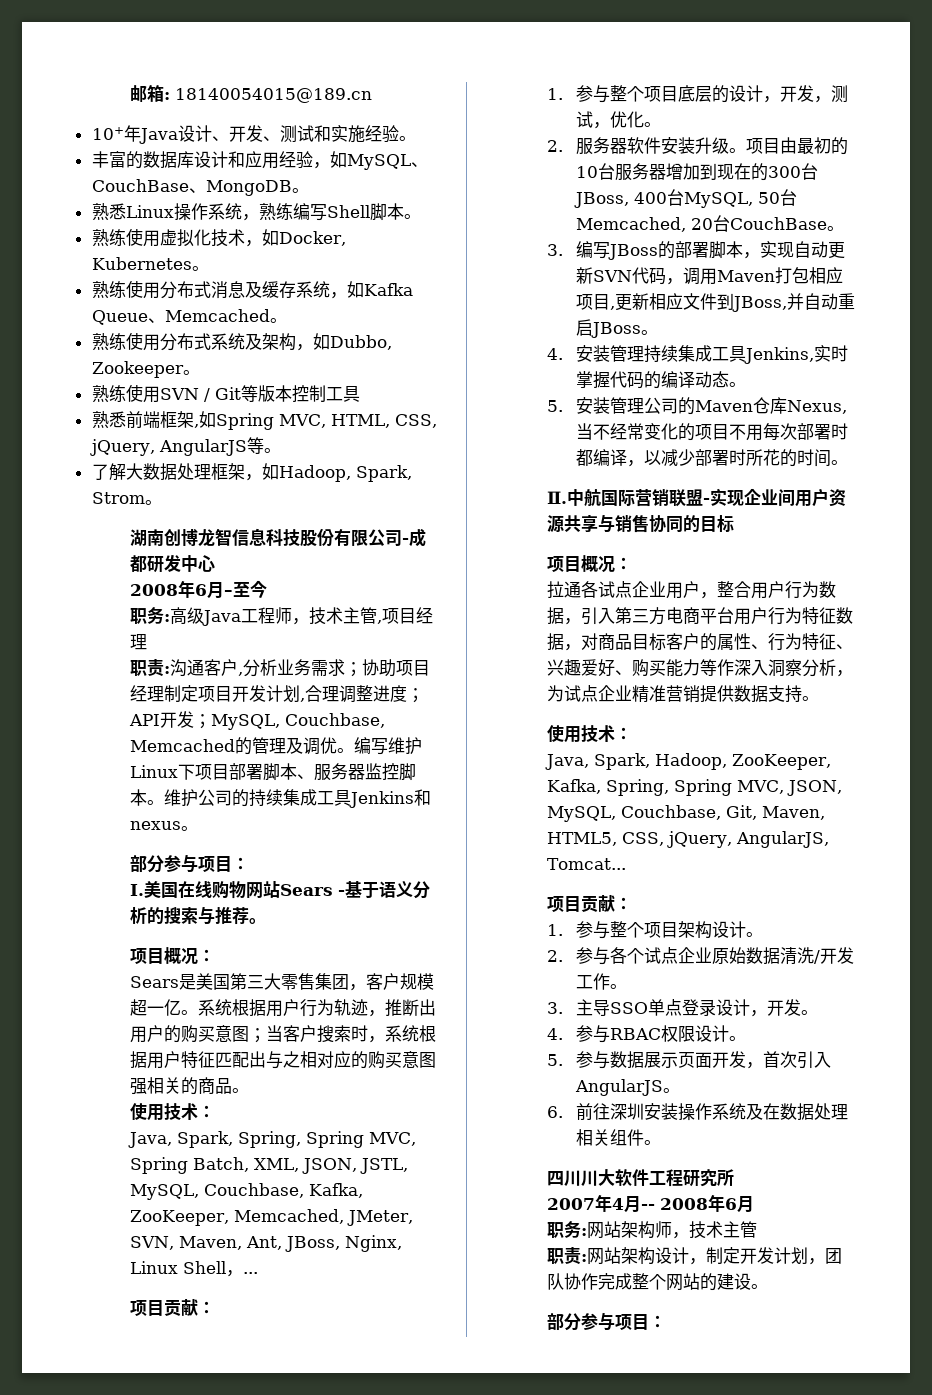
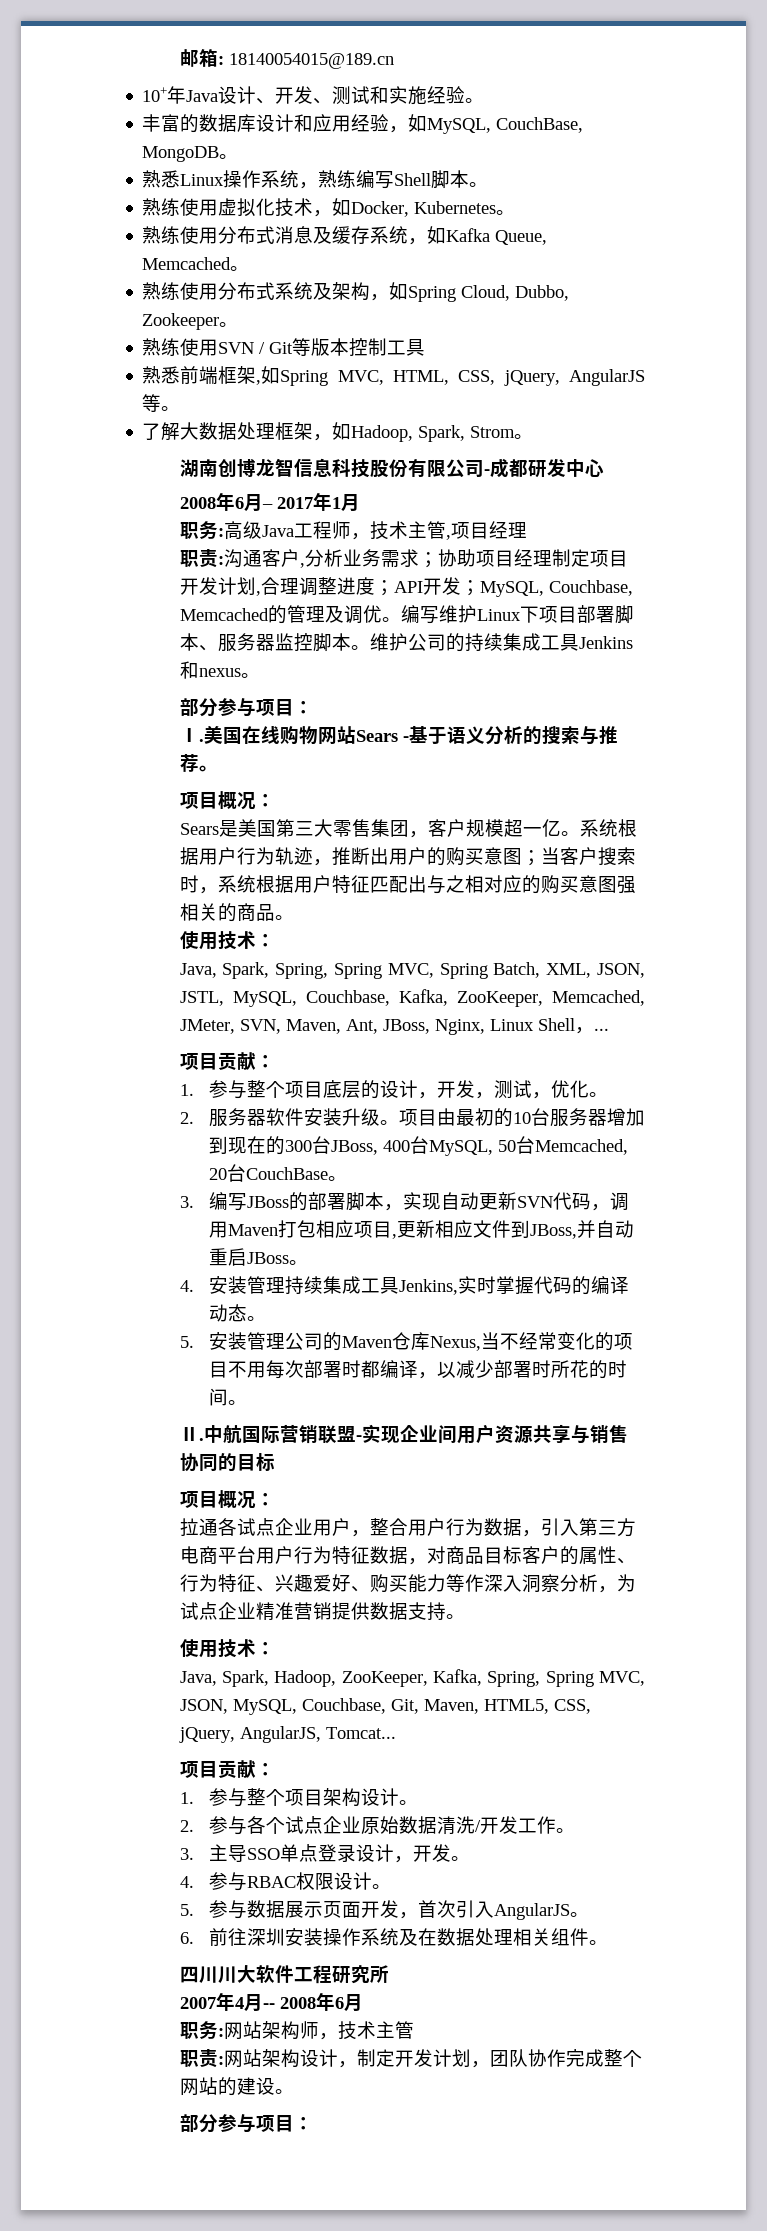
[346,154,428,170] [91,179,206,193] MySQL、CouchBase、 -> [427,117,584,134] MySQL, CouchBase,
[91,310,165,325] Queue、 -> [495,230,548,245] Queue,
(330, 341) none -> [408,285,511,302] Spring Cloud,
[233,580,268,598] 至今 -> [276,492,360,512] 2017年1月

